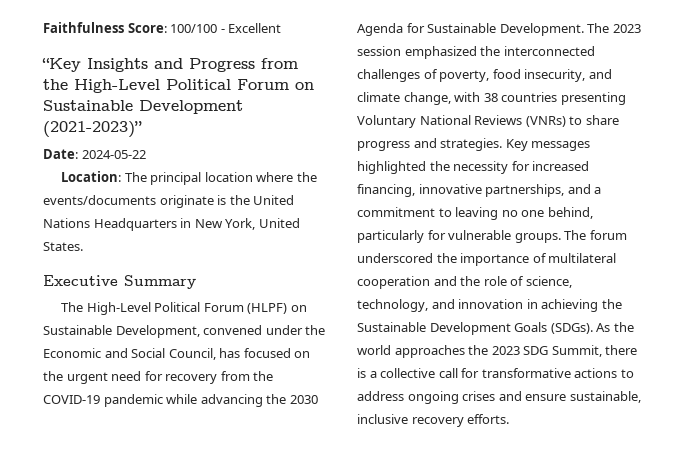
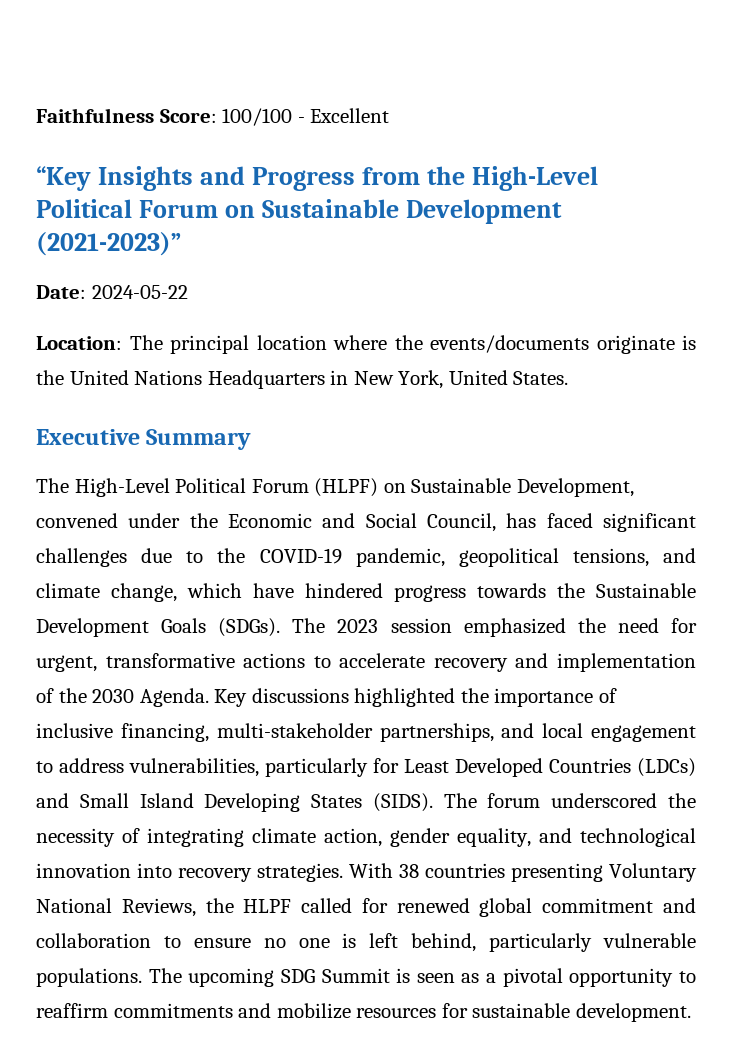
[243,348,311,358] [43,371,274,384] [43,394,318,407] [357,23,584,36] focused on the urgent need for recovery from the COVID-19 pandemic while advancing the 2030 Agenda for Sustainable Development. -> [546,513,696,532] [36,548,696,567] [36,583,696,602] [36,618,281,637] faced significant challenges due to the COVID-19 pandemic, geopolitical tensions, and climate change, which have hindered progress towards the Sustainable Development Goals (SDGs).
[503,46,595,56] [357,69,612,82] [357,92,481,105] interconnected challenges of poverty, food insecurity, and climate change, with -> [617,618,697,633] [36,653,696,672] [36,688,617,707] [36,723,696,742] [36,758,696,777] [36,793,697,812] [36,828,696,847] [36,863,393,882] need for urgent, transformative actions to accelerate recovery and implementation of the 2030 Agenda. Key discussions highlighted the importance of inclusive financing, multi-stakeholder partnerships, and local engagement to address vulnerabilities, particularly for Least Developed Countries (LDCs) and Small Island Developing States (SIDS). The forum underscored the necessity of integrating climate action, gender equality, and technological innovation into recovery strategies. With
[474,115,619,127] [357,138,591,151] [357,161,590,174] [357,184,602,197] [357,207,593,220] [357,230,627,243] [357,253,617,266] [357,276,572,289] [357,299,622,312] [357,322,634,335] [357,345,638,358] [357,368,634,378] [357,391,641,404] [357,414,510,427] Reviews (VNRs) to share progress and strategies. Key messages highlighted the necessity for increased financing, innovative partnerships, and a commitment to leaving no one behind, particularly for vulnerable groups. The forum underscored the importance of multilateral cooperation and the role of science, technology, and innovation in achieving the Sustainable Development Goals (SDGs). As the world approaches the 2023 SDG Summit, there is a collective call for transformative actions to address ongoing crises and ensure sustainable, inclusive recovery efforts. -> [121,898,696,917] [36,933,697,952] [36,968,696,987] [36,1003,691,1022] Reviews, the HLPF called for renewed global commitment and collaboration to ensure no one is left behind, particularly vulnerable populations. The upcoming SDG Summit is seen as a pivotal opportunity to reaffirm commitments and mobilize resources for sustainable development.

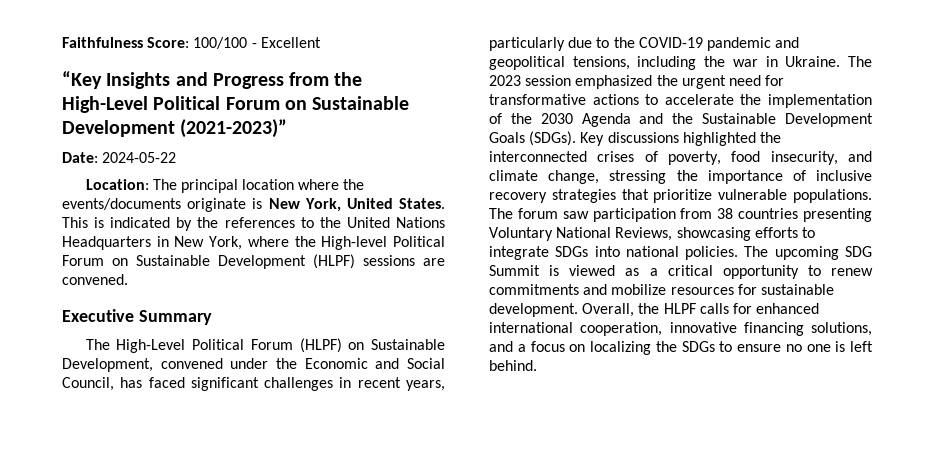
(696, 342) none -> [268,198,445,212] [62,217,314,231] New York, United States. This is indicated by the references to
[448,370,569,385] United States. -> [247,236,445,250] [62,254,445,269] [62,274,128,285] where the High-level Political Forum on Sustainable Development (HLPF) sessions are convened.
[141,548,696,567] [36,583,546,602] due to the COVID-19 pandemic, geopolitical tensions, and climate change, which have hindered progress towards -> [339,377,445,391] [489,37,800,51] [489,56,872,70] [489,75,785,89] [489,94,872,108] [489,113,664,127] in recent years, particularly due to the COVID-19 pandemic and geopolitical tensions, including the war in Ukraine. The 2023 session emphasized the urgent need for transformative actions to accelerate the implementation of the 2030 Agenda and
[292,618,697,637] [36,653,696,672] [36,688,617,707] [36,723,696,742] [36,758,696,777] [36,793,697,812] [36,828,696,847] [36,863,393,882] The 2023 session emphasized the need for urgent, transformative actions to accelerate recovery and implementation of the 2030 Agenda. Key discussions highlighted the importance of inclusive financing, multi-stakeholder partnerships, and local engagement to address vulnerabilities, particularly for Least Developed Countries (LDCs) and Small Island Developing States (SIDS). The forum underscored the necessity of integrating climate action, gender equality, and technological innovation into recovery strategies. With -> [580,132,781,146] [489,151,872,165] [489,170,872,184] [489,189,872,203] [489,208,713,222] Key discussions highlighted the interconnected crises of poverty, food insecurity, and climate change, stressing the importance of inclusive recovery strategies that prioritize vulnerable populations. The forum saw participation from
[205,898,696,917] [36,933,697,952] [36,968,142,987] the HLPF called for renewed global commitment and collaboration to ensure no one is left behind, particularly vulnerable populations. -> [676,227,815,241] [489,246,739,260] showcasing efforts to integrate SDGs into national policies.
[416,973,455,983] seen -> [569,265,616,276] viewed
[502,968,563,987] pivotal -> [667,265,713,276] critical
[36,1003,108,1018] reaffirm -> [831,268,873,276] renew
(691, 1012) none -> [582,303,820,317] [489,322,872,336] [489,341,873,355] [489,360,537,371] Overall, the HLPF calls for enhanced international cooperation, innovative financing solutions, and a focus on localizing the SDGs to ensure no one is left behind.

